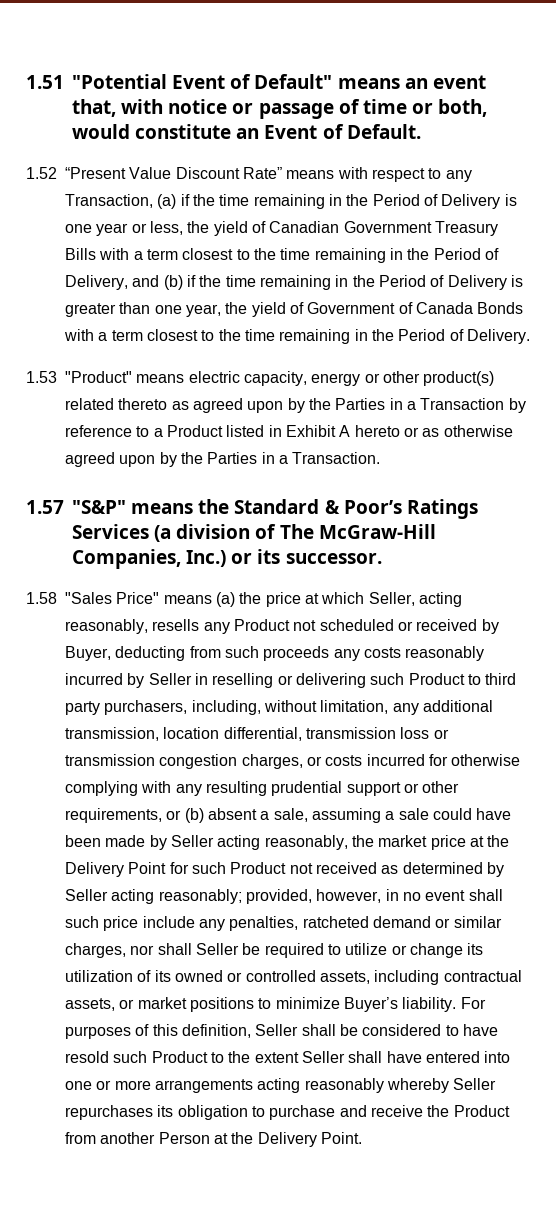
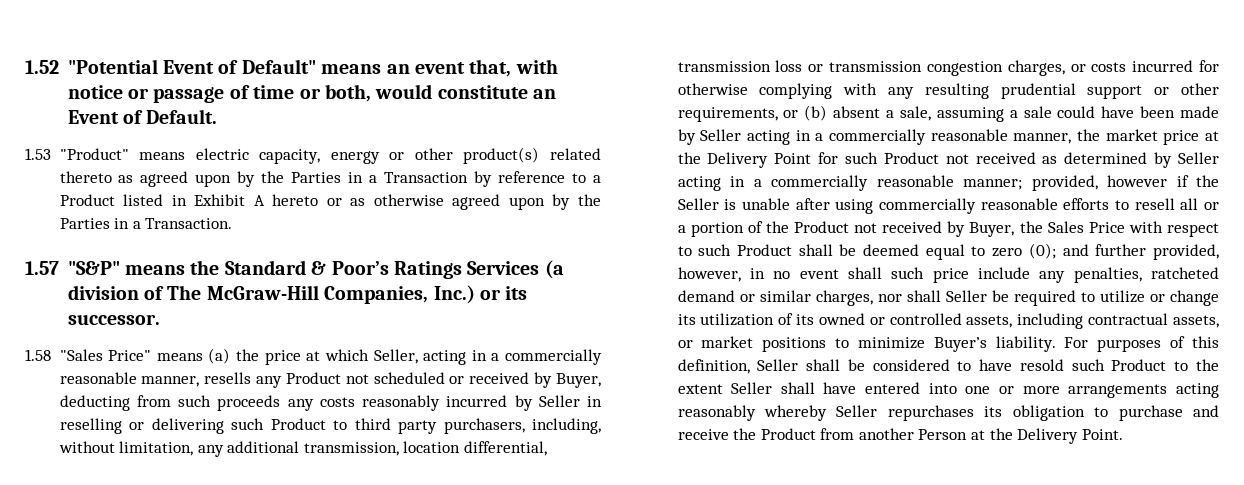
[26,75,64,89] 1.51 -> [25,60,59,74] 1.52
[26,167,472,182] [65,194,517,209] [65,221,498,236] [65,248,499,263] [65,275,523,290] [65,302,524,317] [64,329,530,344] // 1.52 “Present Value Discount Rate” means with respect to any Transaction, (a) if the time remaining in the Period of Delivery is one year or less, the yield of Canadian Government Treasury Bills with a term closest to the time remaining in the Period of Delivery, and (b) if the time remaining in the Period of Delivery is greater than one year, the yield of Government of Canada Bonds with a term closest to the time remaining in the Period of Delivery. -> (218, 116) none
[65,619,148,634] reasonably, -> [471,349,602,365] [59,372,200,387] in a commercially reasonable manner,
[264,835,348,850] reasonably, -> [795,129,1072,145] in a commercially reasonable manner,
[158,889,242,904] reasonably; -> [730,175,1219,191] [677,198,1219,214] [677,221,1219,237] [677,243,1147,260] in a commercially reasonable manner; provided, however if the Seller is unable after using commercially reasonable efforts to resell all or a portion of the Product not received by Buyer, the Sales Price with respect to such Product shall be deemed equal to zero (0); and further

